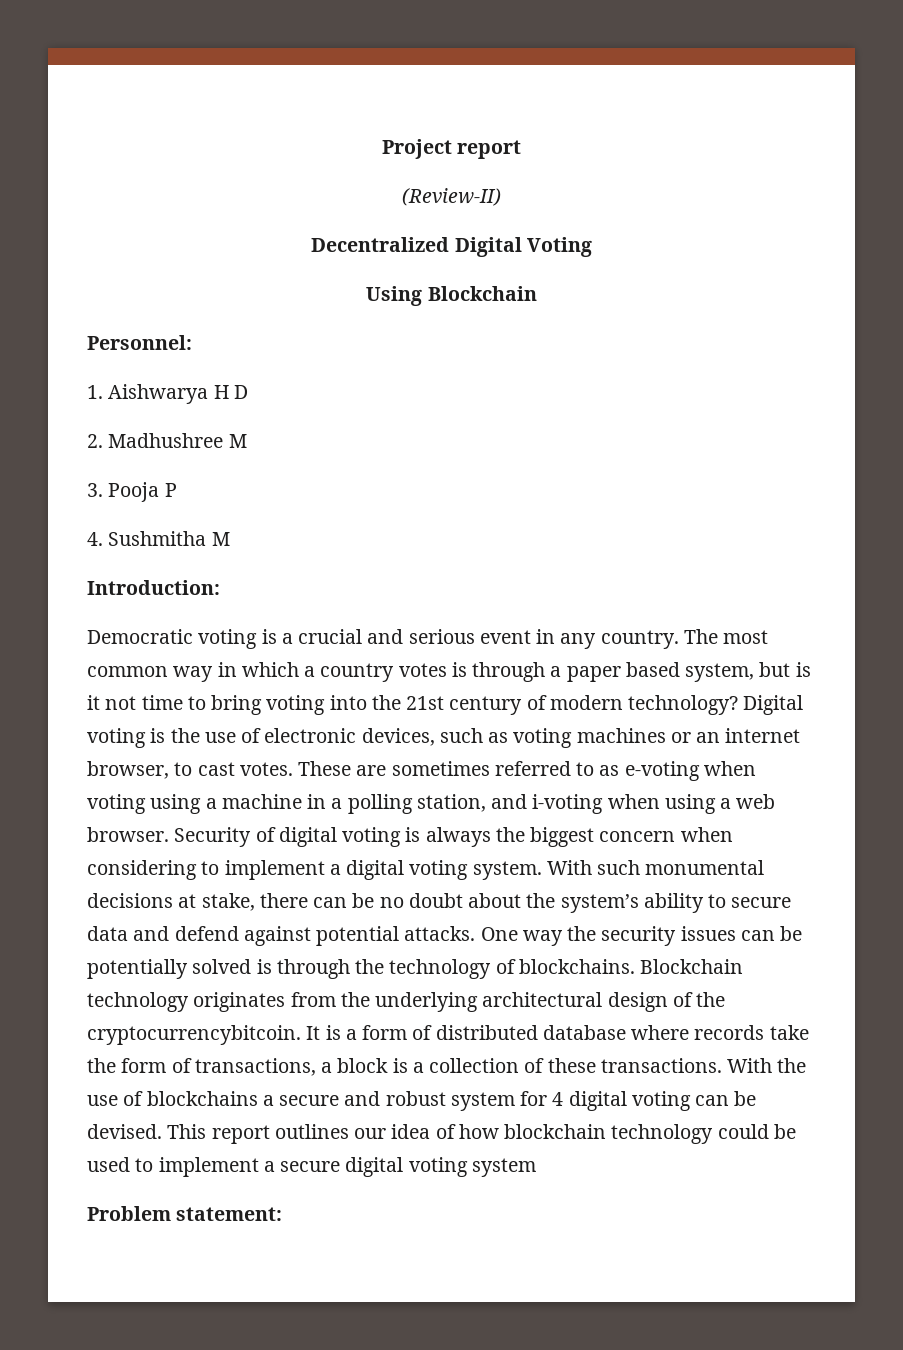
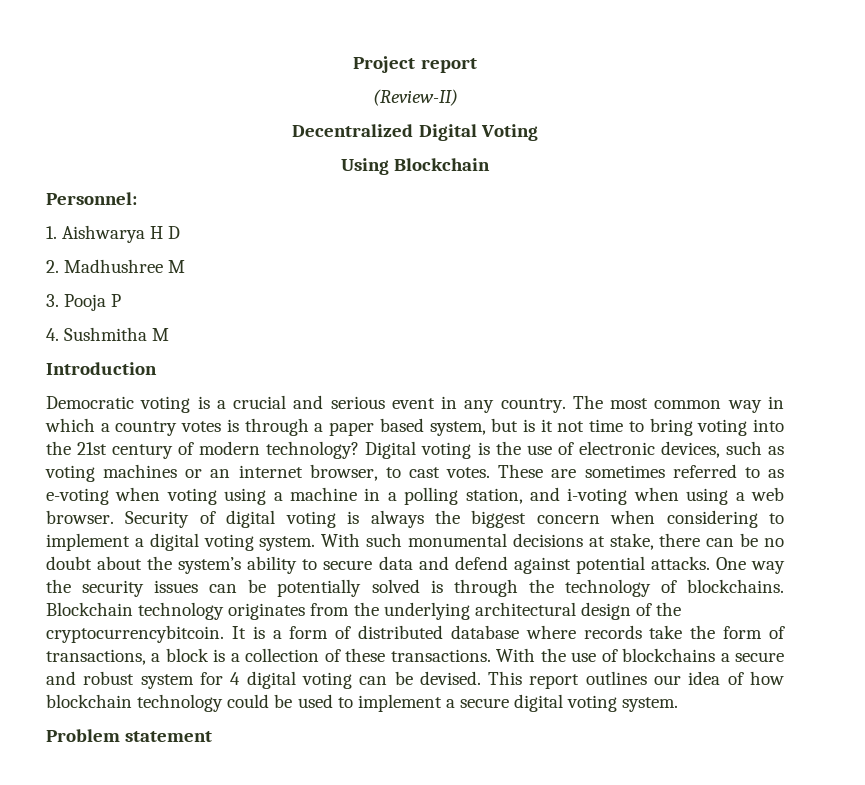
[87,580,220,595] Introduction: -> [46,362,157,375] Introduction
[471,1158,536,1177] system -> [622,697,679,712] system.
[176,1207,283,1221] statement: -> [125,731,213,742] statement

